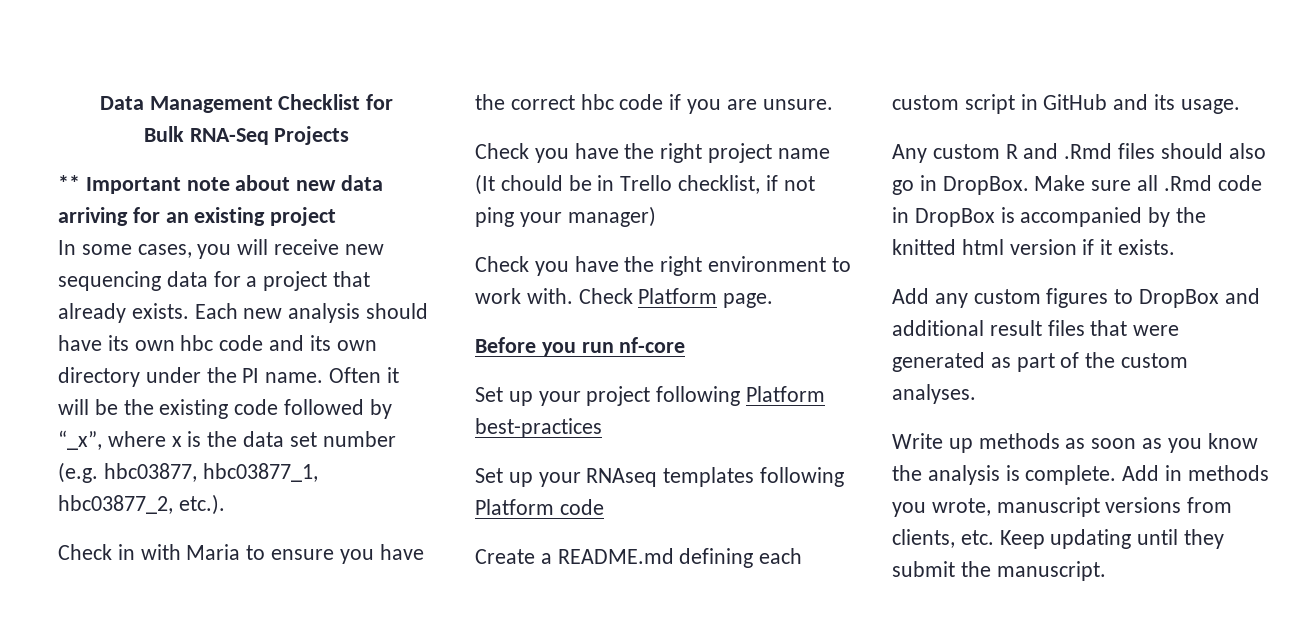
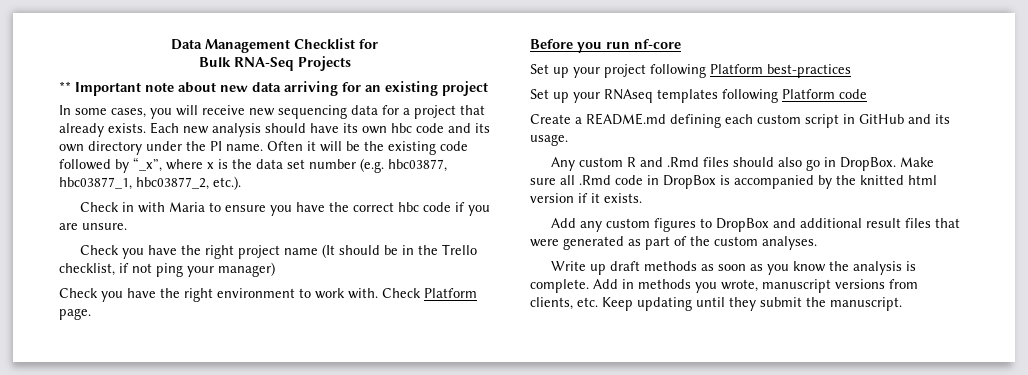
[500,175,563,191] chould -> [338,245,380,255] should
(615, 183) none -> [417,245,438,255] the
(973, 445) none -> [609,261,640,271] draft

